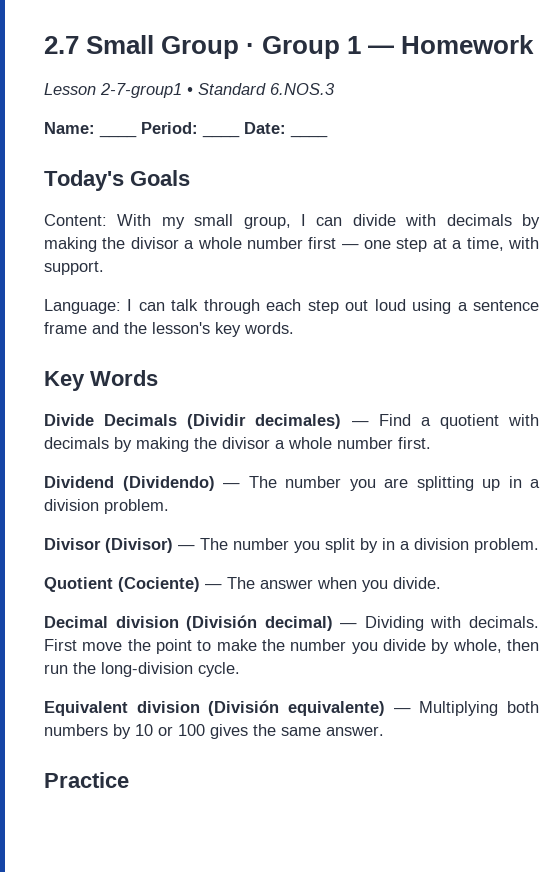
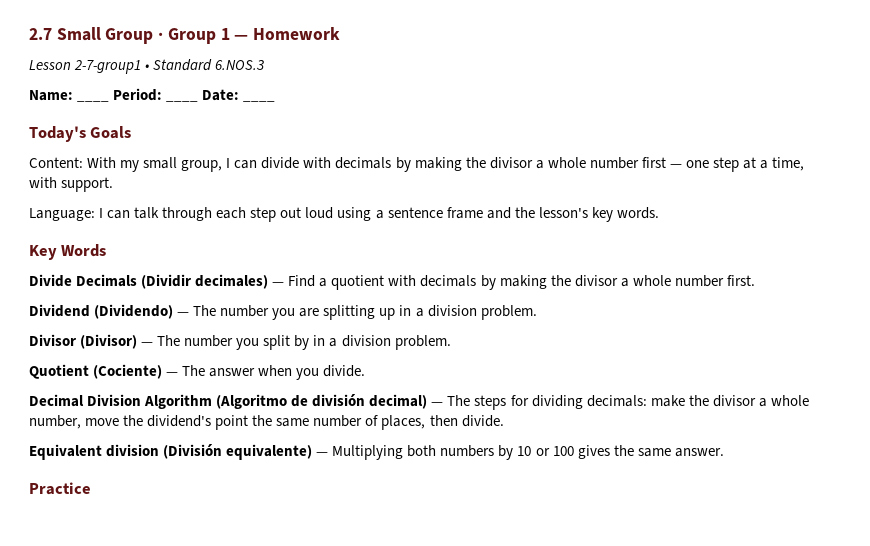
[115,615,539,631] [44,639,539,654] [44,662,240,677] division (División decimal) — Dividing with decimals. First move the point to make the number you divide by whole, then run the long-division cycle. -> [87,394,809,410] [29,415,504,430] Division Algorithm (Algoritmo de división decimal) — The steps for dividing decimals: make the divisor a whole number, move the dividend's point the same number of places, then divide.

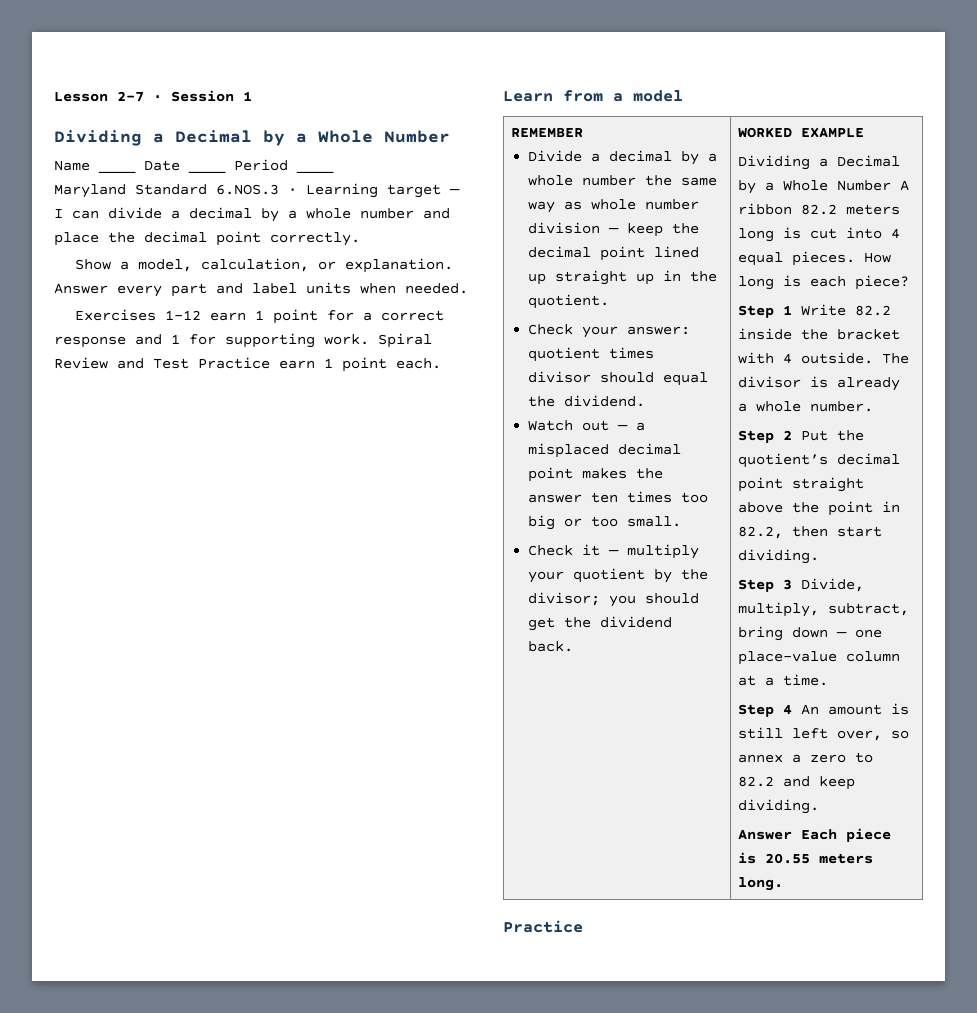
[29,27,341,44] [29,59,265,74] [29,88,276,102] [29,126,132,142] [29,157,805,172] [29,177,114,192] [29,207,659,222] [29,244,107,260] [29,274,755,290] [29,304,537,320] [29,334,451,350] [29,364,366,380] [29,394,809,410] [29,415,504,430] [29,444,724,460] 2.7 Small Group · Group 1 — Homework // Lesson 2-7-group1 • Standard 6.NOS.3 // Name: ____ Period: ____ Date: ____ // Today's Goals // Content: With my small group, I can divide with decimals by making the divisor a whole number first — one step at a time, with support. // Language: I can talk through each step out loud using a sentence frame and the lesson's key words. // Key Words // Divide Decimals (Dividir decimales) — Find a quotient with decimals by making the divisor a whole number first. // Dividend (Dividendo) — The number you are splitting up in a division problem. // Divisor (Divisor) — The number you split by in a division problem. // Quotient (Cociente) — The answer when you divide. // Decimal Division Algorithm (Algoritmo de división decimal) — The steps for dividing decimals: make the divisor a whole number, move the dividend's point the same number of places, then divide. // Equivalent division (División equivalente) — Multiplying both numbers by 10 or 100 gives the same answer. -> [54,90,252,102] [54,130,450,146] [54,159,334,173] [54,183,460,198] [54,207,450,222] [54,231,360,246] [74,258,453,273] [54,282,468,297] [74,309,444,324] [54,333,432,348] [54,357,441,372] [503,90,683,102] [510,128,583,138] [527,150,717,165] [527,175,717,186] [527,199,699,213] [527,222,699,237] [527,246,699,261] [527,270,717,285] [527,294,609,309] [527,324,690,338] [527,347,654,362] [527,371,708,386] [527,395,645,407] [527,420,645,431] [527,443,681,458] [527,467,663,482] [527,491,708,503] [527,515,681,530] [527,544,699,559] [527,568,708,583] [527,592,699,607] [527,616,672,631] [527,641,573,652] [737,127,864,138] [737,155,900,170] [737,180,909,194] [737,203,900,215] [737,227,900,242] [737,251,891,266] [737,275,909,290] [737,304,891,318] [737,328,900,340] [737,352,909,364] [737,376,900,391] [737,401,873,412] [737,430,864,443] [737,453,900,468] [737,477,864,492] [737,501,900,516] [737,526,882,539] [737,549,819,564] [737,578,864,592] [737,602,909,617] [737,626,882,641] [737,651,900,665] [737,674,828,686] [737,703,909,717] [737,727,909,741] [737,752,873,763] [737,776,855,790] [737,799,819,814] [737,828,891,842] [737,852,873,864] [737,877,783,891] Lesson 2-7 · Session 1 // Dividing a Decimal by a Whole Number // Name ____ Date ____ Period ____ // Maryland Standard 6.NOS.3 · Learning target — I can divide a decimal by a whole number and place the decimal point correctly. // Show a model, calculation, or explanation. Answer every part and label units when needed. // Exercises 1–12 earn 1 point for a correct response and 1 for supporting work. Spiral Review and Test Practice earn 1 point each. // Learn from a model // REMEMBER // Divide a decimal by a whole number the same way as whole number division — keep the decimal point lined up straight up in the quotient. // Check your answer: quotient times divisor should equal the dividend. // Watch out — a misplaced decimal point makes the answer ten times too big or too small. // Check it — multiply your quotient by the divisor; you should get the dividend back. | WORKED EXAMPLE // Dividing a Decimal by a Whole Number A ribbon 82.2 meters long is cut into 4 equal pieces. How long is each piece? // Step 1 Write 82.2 inside the bracket with 4 outside. The divisor is already a whole number. // Step 2 Put the quotient’s decimal point straight above the point in 82.2, then start dividing. // Step 3 Divide, multiply, subtract, bring down — one place-value column at a time. // Step 4 An amount is still left over, so annex a zero to 82.2 and keep dividing. // Answer Each piece is 20.55 meters long.

